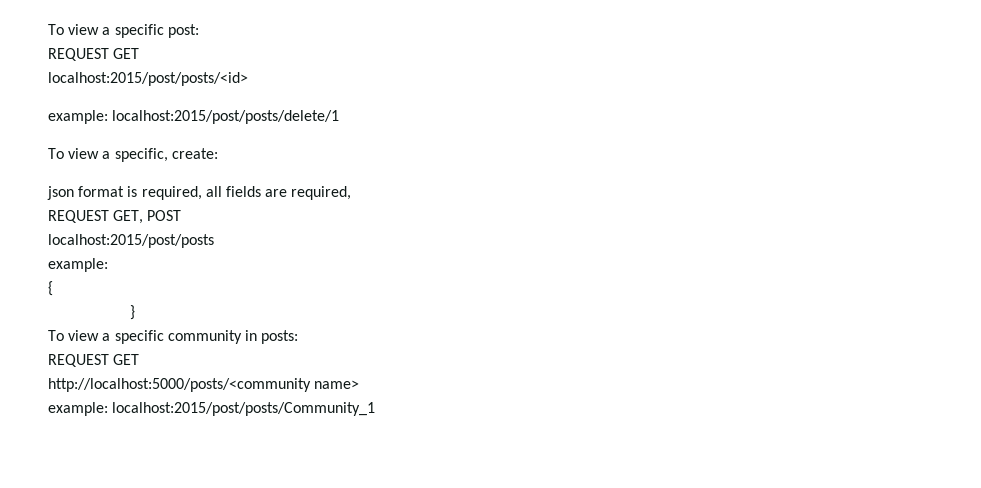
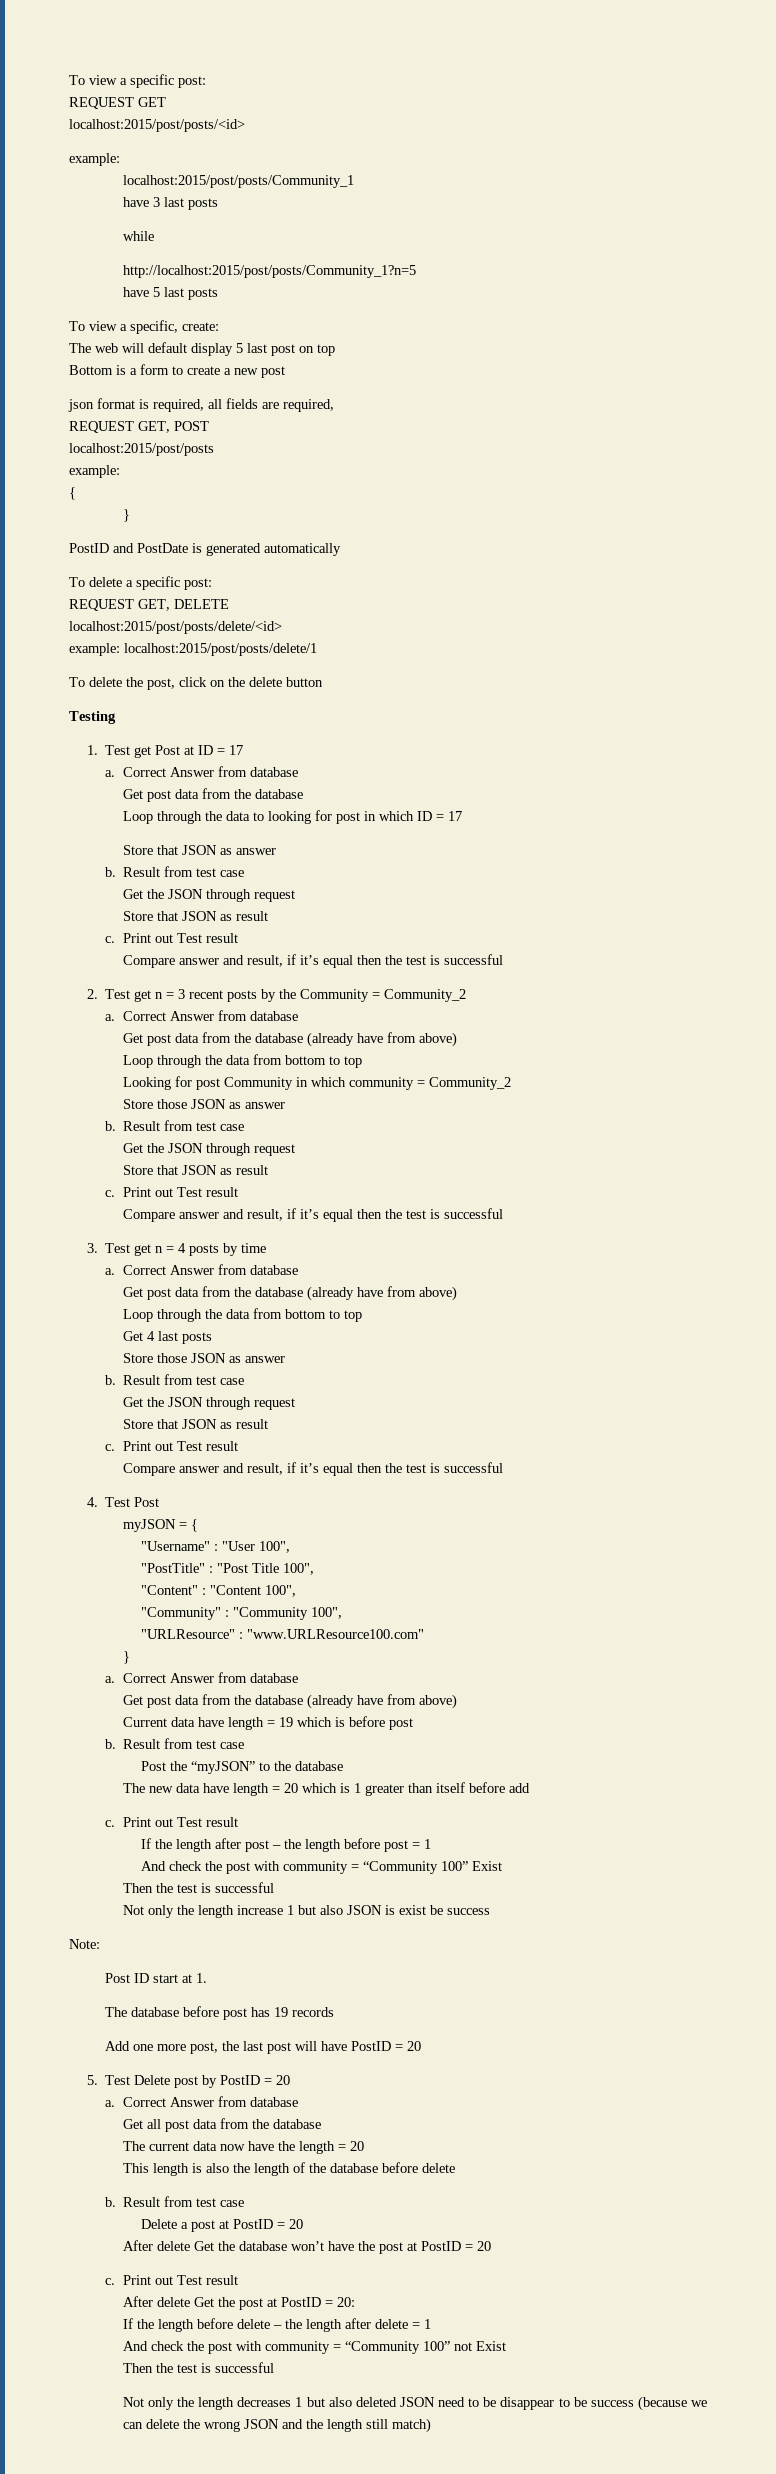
[112,110,340,124] localhost:2015/post/posts/delete/1 -> [122,175,354,188] [122,197,218,210] [122,231,154,241] [122,265,416,278] [122,287,218,300] // localhost:2015/post/posts/Community_1 // have 3 last posts // while // http://localhost:2015/post/posts/Community_1?n=5 // have 5 last posts
(218, 153) none -> [69,342,335,356] [69,364,285,378] // The web will default display 5 last post on top // Bottom is a form to create a new post
[48,330,299,344] [48,354,140,367] [48,378,360,392] [48,402,376,416] // To view a specific community in posts: // REQUEST GET // http://localhost:5000/posts/<community name> // example: localhost:2015/post/posts/Community_1 -> [69,543,341,556] [69,576,212,590] [69,599,229,611] [69,621,282,634] [69,643,317,656] [69,677,323,690] [69,711,116,724] [86,745,244,758] [104,766,298,777] [122,788,303,802] [122,810,462,824] [122,845,276,855] [104,866,245,877] [122,889,295,902] [122,911,268,921] [104,933,238,943] [122,954,503,968] [86,989,467,1002] [104,1010,298,1021] [122,1032,457,1047] [122,1054,362,1068] [122,1076,511,1090] [122,1099,285,1109] [104,1120,245,1131] [122,1143,295,1156] [122,1165,268,1175] [104,1187,238,1197] [122,1208,503,1222] [86,1243,267,1256] [104,1264,298,1275] [122,1286,457,1301] [122,1308,362,1322] [122,1331,212,1344] [122,1353,285,1363] [104,1374,245,1385] [122,1397,295,1410] [122,1419,268,1429] [104,1441,238,1451] [122,1462,503,1476] [86,1497,160,1507] [122,1519,198,1532] [140,1541,290,1553] [140,1563,314,1575] [140,1585,296,1597] [140,1607,342,1620] [140,1629,424,1639] [122,1651,130,1664] [104,1672,298,1683] [122,1694,457,1709] [122,1716,413,1730] [104,1738,245,1749] [140,1761,343,1774] [122,1782,530,1796] [104,1817,238,1827] [140,1838,431,1852] [140,1861,502,1874] [122,1882,274,1893] [122,1905,490,1918] [69,1939,100,1949] [104,1973,207,1983] [104,2006,334,2020] [104,2041,421,2054] [86,2075,291,2088] [104,2096,298,2107] [122,2118,321,2132] [122,2141,364,2154] [122,2162,455,2176] [104,2196,245,2207] [140,2219,303,2232] [122,2240,491,2254] [104,2275,238,2285] [122,2296,355,2310] [122,2318,431,2332] [122,2341,506,2354] [122,2362,274,2373] [122,2396,708,2411] [122,2418,431,2433] // PostID and PostDate is generated automatically // To delete a specific post: // REQUEST GET, DELETE // localhost:2015/post/posts/delete/<id> // example: localhost:2015/post/posts/delete/1 // To delete the post, click on the delete button // Testing // 1. Test get Post at ID = 17 // a. Correct Answer from database // Get post data from the database // Loop through the data to looking for post in which ID = 17 // Store that JSON as answer // b. Result from test case // Get the JSON through request // Store that JSON as result // c. Print out Test result // Compare answer and result, if it’s equal then the test is successful // 2. Test get n = 3 recent posts by the Community = Community_2 // a. Correct Answer from database // Get post data from the database (already have from above) // Loop through the data from bottom to top // Looking for post Community in which community = Community_2 // Store those JSON as answer // b. Result from test case // Get the JSON through request // Store that JSON as result // c. Print out Test result // Compare answer and result, if it’s equal then the test is successful // 3. Test get n = 4 posts by time // a. Correct Answer from database // Get post data from the database (already have from above) // Loop through the data from bottom to top // Get 4 last posts // Store those JSON as answer // b. Result from test case // Get the JSON through request // Store that JSON as result // c. Print out Test result // Compare answer and result, if it’s equal then the test is successful // 4. Test Post // myJSON = { // "Username" : "User 100", // "PostTitle" : "Post Title 100", // "Content" : "Content 100", // "Community" : "Community 100", // "URLResource" : "www.URLResource100.com" // } // a. Correct Answer from database // Get post data from the database (already have from above) // Current data have length = 19 which is before post // b. Result from test case // Post the “myJSON” to the database // The new data have length = 20 which is 1 greater than itself before add // c. Print out Test result // If the length after post – the length before post = 1 // And check the post with community = “Community 100” Exist // Then the test is successful // Not only the length increase 1 but also JSON is exist be success // Note: // Post ID start at 1. // The database before post has 19 records // Add one more post, the last post will have PostID = 20 // 5. Test Delete post by PostID = 20 // a. Correct Answer from database // Get all post data from the database // The current data now have the length = 20 // This length is also the length of the database before delete // b. Result from test case // Delete a post at PostID = 20 // After delete Get the database won’t have the post at PostID = 20 // c. Print out Test result // After delete Get the post at PostID = 20: // If the length before delete – the length after delete = 1 // And check the post with community = “Community 100” not Exist // Then the test is successful // Not only the length decreases 1 but also deleted JSON need to be disappear to be success (because we can delete the wrong JSON and the length still match)

